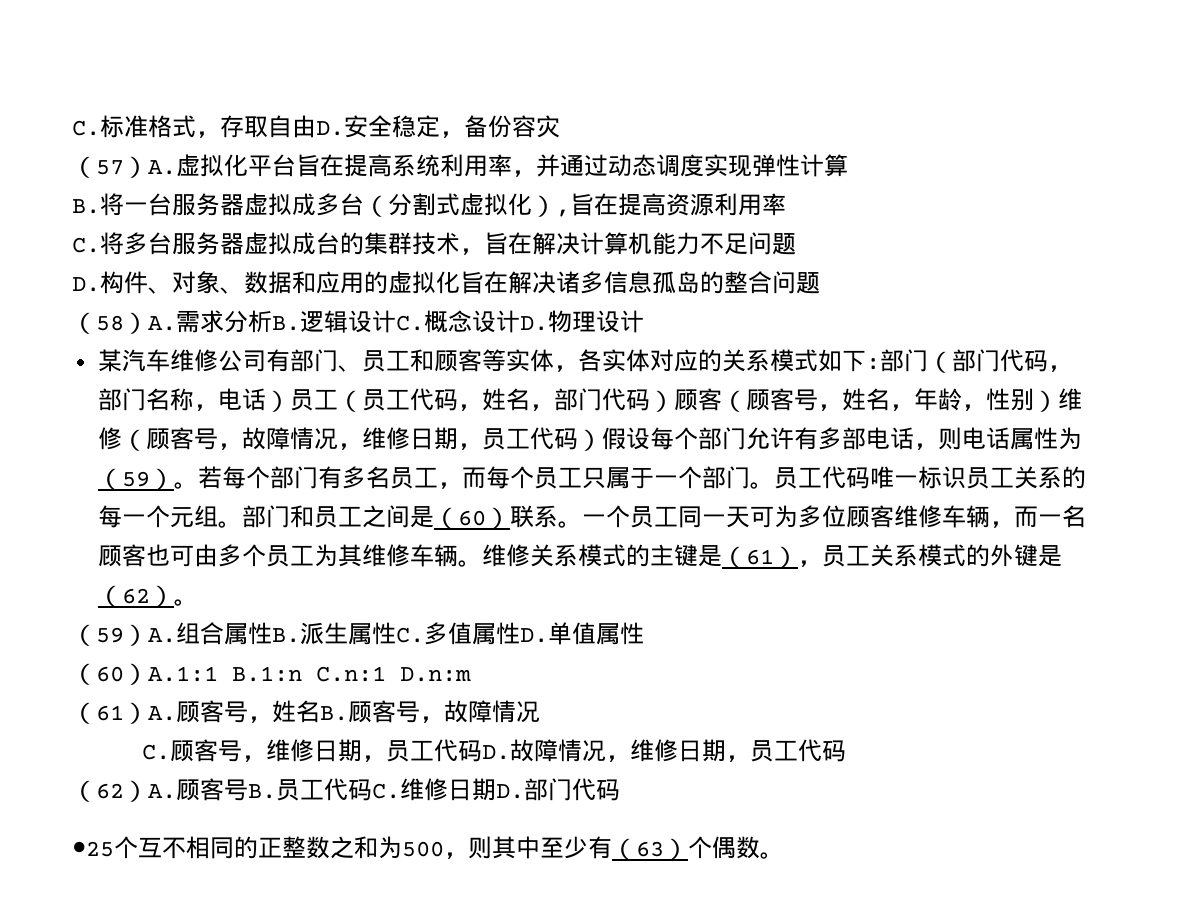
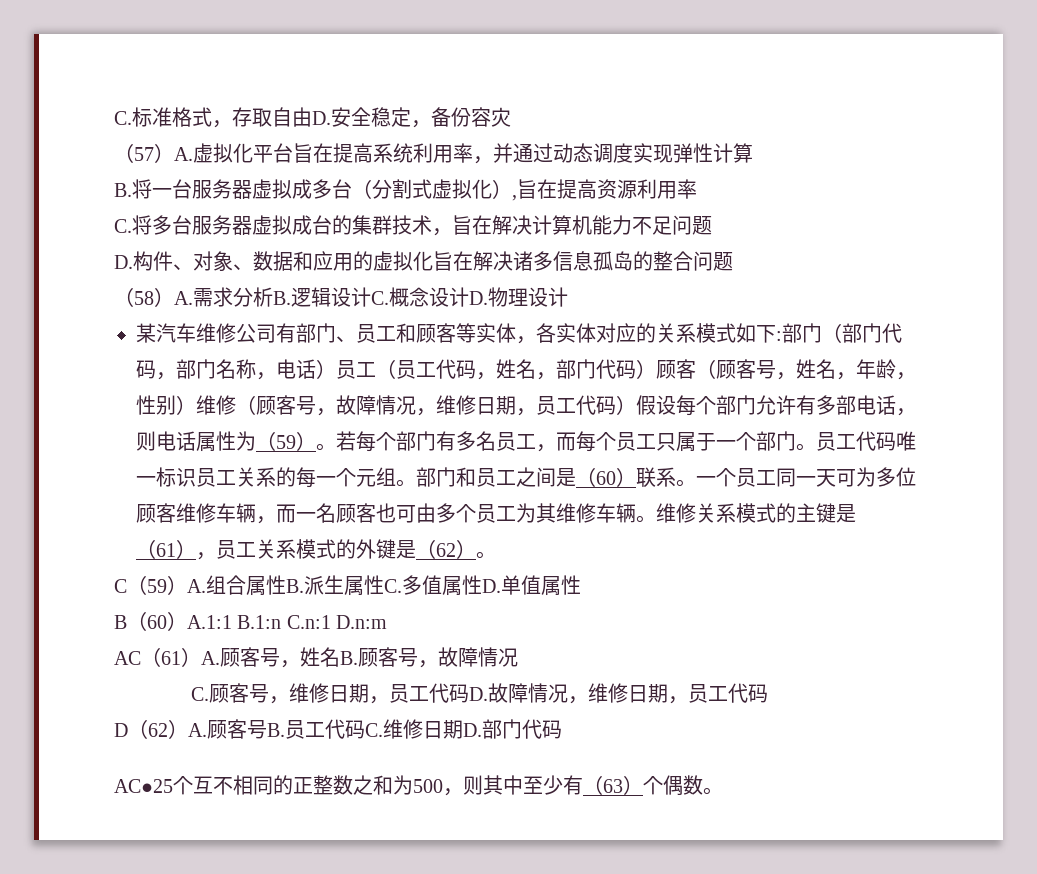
(199, 602) none -> [114,579,127,593] C
(644, 633) none -> [114,615,127,629] B
(471, 674) none -> [114,651,141,665] AC
(847, 751) none -> [114,723,128,737] D
[72,841,114,857] ●25 -> [114,779,173,793] AC●25

